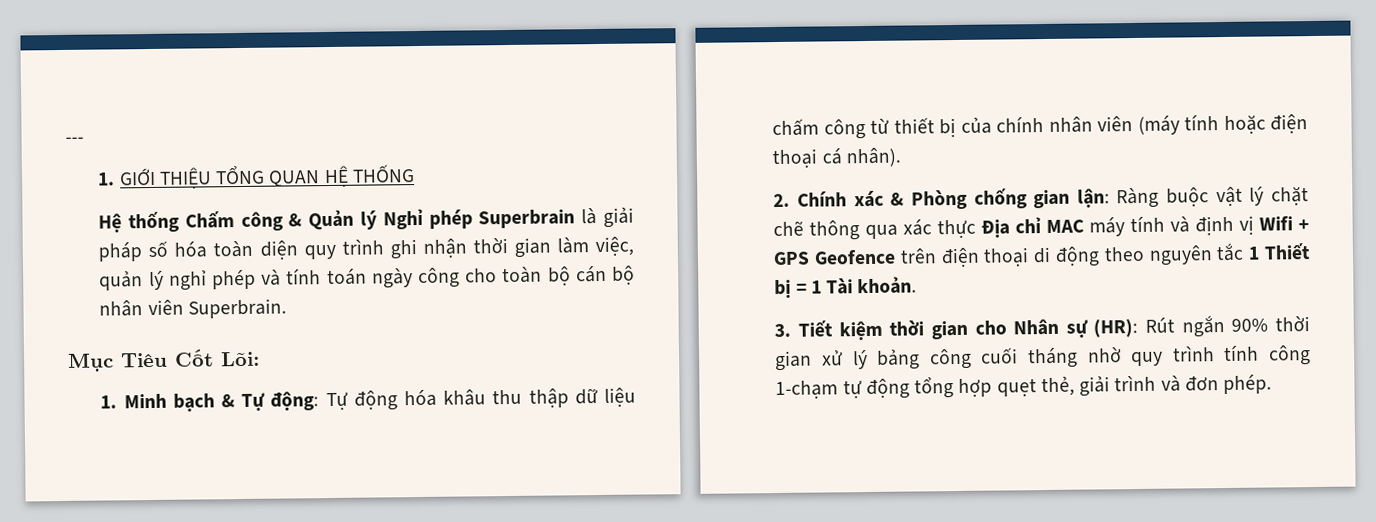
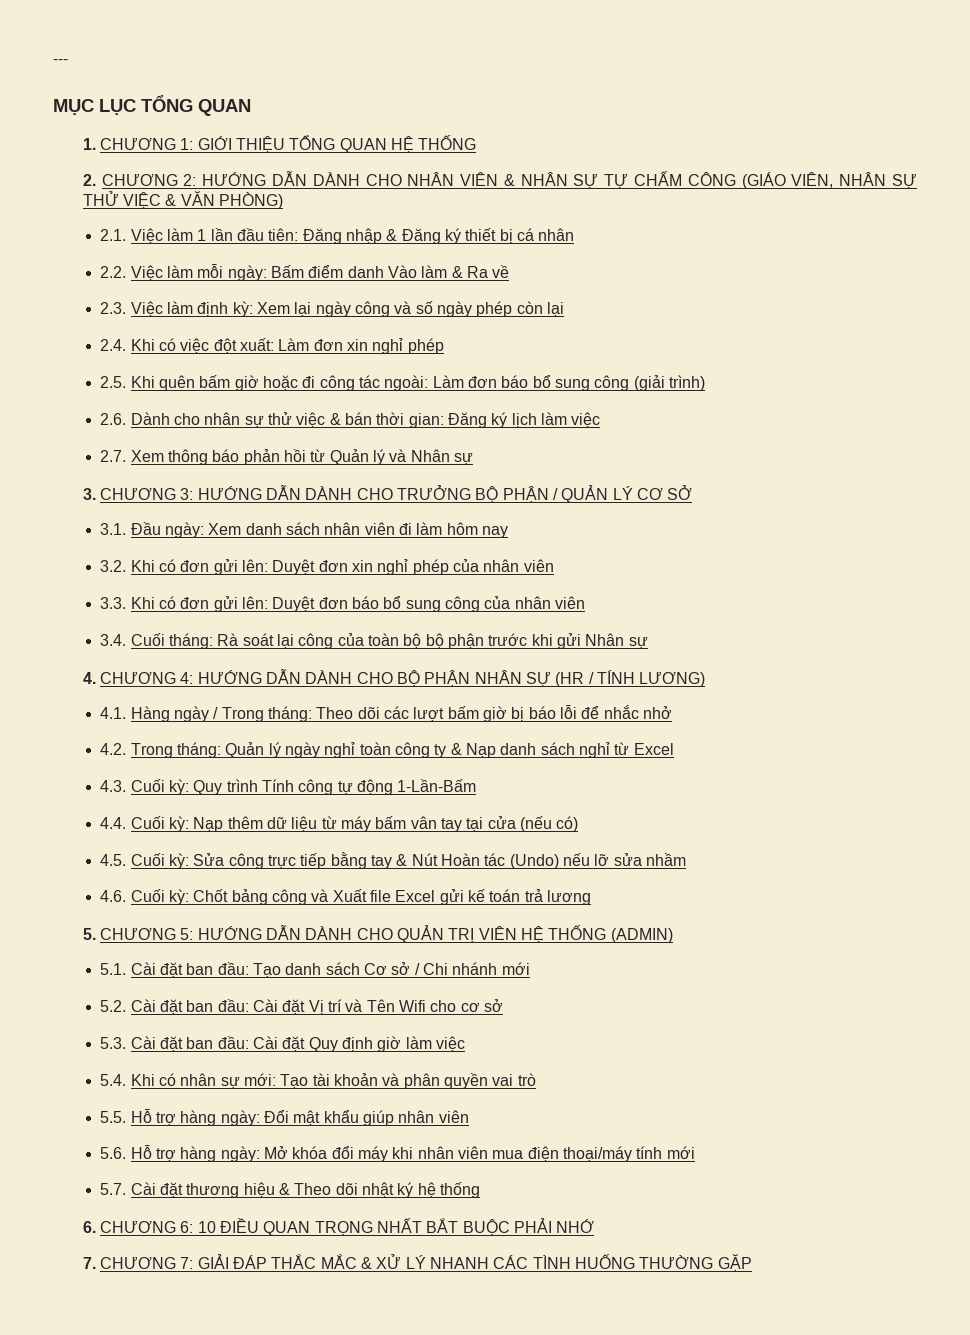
[97,172,116,186] // 1. -> [53,95,251,116] [82,138,194,150] // MỤC LỤC TỔNG QUAN // 1. CHƯƠNG 1:
[98,207,635,234] [98,236,634,262] [99,265,635,291] [99,298,287,319] [67,349,260,372] [100,387,636,413] [772,114,1308,140] [772,147,901,169] [773,186,1309,210] [773,215,1309,241] [773,242,1311,268] [774,276,918,300] [774,315,1310,342] [775,345,1311,372] [775,374,1273,400] Hệ thống Chấm công & Quản lý Nghỉ phép Superbrain là giải pháp số hóa toàn diện quy trình ghi nhận thời gian làm việc, quản lý nghỉ phép và tính toán ngày công cho toàn bộ cán bộ nhân viên Superbrain. // Mục Tiêu Cốt Lõi: // 1. Minh bạch & Tự động: Tự động hóa khâu thu thập dữ liệu chấm công từ thiết bị của chính nhân viên (máy tính hoặc điện thoại cá nhân). // 2. Chính xác & Phòng chống gian lận: Ràng buộc vật lý chặt chẽ thông qua xác thực Địa chỉ MAC máy tính và định vị Wifi + GPS Geofence trên điện thoại di động theo nguyên tắc 1 Thiết bị = 1 Tài khoản. // 3. Tiết kiệm thời gian cho Nhân sự (HR): Rút ngắn 90% thời gian xử lý bảng công cuối tháng nhờ quy trình tính công 1-chạm tự động tổng hợp quẹt thẻ, giải trình và đơn phép. -> [82,171,917,189] [82,191,284,209] [100,228,575,244] [100,264,510,281] [100,301,564,317] [100,338,444,354] [100,375,705,391] [100,412,601,428] [100,449,473,465] [82,485,693,503] [100,522,508,538] [100,559,554,575] [100,596,585,612] [100,633,648,649] [82,669,706,687] [100,705,672,722] [100,742,674,758] [100,779,477,795] [100,816,579,832] [100,852,686,869] [100,889,591,905] [82,925,673,943] [100,962,530,978] [100,999,503,1015] [100,1036,465,1052] [100,1073,536,1089] [100,1109,469,1126] [100,1145,695,1162] [100,1182,480,1198] [82,1218,595,1236] [82,1254,752,1272] 2. CHƯƠNG 2: HƯỚNG DẪN DÀNH CHO NHÂN VIÊN & NHÂN SỰ TỰ CHẤM CÔNG (GIÁO VIÊN, NHÂN SỰ THỬ VIỆC & VĂN PHÒNG) // 2.1. Việc làm 1 lần đầu tiên: Đăng nhập & Đăng ký thiết bị cá nhân // 2.2. Việc làm mỗi ngày: Bấm điểm danh Vào làm & Ra về // 2.3. Việc làm định kỳ: Xem lại ngày công và số ngày phép còn lại // 2.4. Khi có việc đột xuất: Làm đơn xin nghỉ phép // 2.5. Khi quên bấm giờ hoặc đi công tác ngoài: Làm đơn báo bổ sung công (giải trình) // 2.6. Dành cho nhân sự thử việc & bán thời gian: Đăng ký lịch làm việc // 2.7. Xem thông báo phản hồi từ Quản lý và Nhân sự // 3. CHƯƠNG 3: HƯỚNG DẪN DÀNH CHO TRƯỞNG BỘ PHẬN / QUẢN LÝ CƠ SỞ // 3.1. Đầu ngày: Xem danh sách nhân viên đi làm hôm nay // 3.2. Khi có đơn gửi lên: Duyệt đơn xin nghỉ phép của nhân viên // 3.3. Khi có đơn gửi lên: Duyệt đơn báo bổ sung công của nhân viên // 3.4. Cuối tháng: Rà soát lại công của toàn bộ bộ phận trước khi gửi Nhân sự // 4. CHƯƠNG 4: HƯỚNG DẪN DÀNH CHO BỘ PHẬN NHÂN SỰ (HR / TÍNH LƯƠNG) // 4.1. Hàng ngày / Trong tháng: Theo dõi các lượt bấm giờ bị báo lỗi để nhắc nhở // 4.2. Trong tháng: Quản lý ngày nghỉ toàn công ty & Nạp danh sách nghỉ từ Excel // 4.3. Cuối kỳ: Quy trình Tính công tự động 1-Lần-Bấm // 4.4. Cuối kỳ: Nạp thêm dữ liệu từ máy bấm vân tay tại cửa (nếu có) // 4.5. Cuối kỳ: Sửa công trực tiếp bằng tay & Nút Hoàn tác (Undo) nếu lỡ sửa nhầm // 4.6. Cuối kỳ: Chốt bảng công và Xuất file Excel gửi kế toán trả lương // 5. CHƯƠNG 5: HƯỚNG DẪN DÀNH CHO QUẢN TRỊ VIÊN HỆ THỐNG (ADMIN) // 5.1. Cài đặt ban đầu: Tạo danh sách Cơ sở / Chi nhánh mới // 5.2. Cài đặt ban đầu: Cài đặt Vị trí và Tên Wifi cho cơ sở // 5.3. Cài đặt ban đầu: Cài đặt Quy định giờ làm việc // 5.4. Khi có nhân sự mới: Tạo tài khoản và phân quyền vai trò // 5.5. Hỗ trợ hàng ngày: Đổi mật khẩu giúp nhân viên // 5.6. Hỗ trợ hàng ngày: Mở khóa đổi máy khi nhân viên mua điện thoại/máy tính mới // 5.7. Cài đặt thương hiệu & Theo dõi nhật ký hệ thống // 6. CHƯƠNG 6: 10 ĐIỀU QUAN TRỌNG NHẤT BẮT BUỘC PHẢI NHỚ // 7. CHƯƠNG 7: GIẢI ĐÁP THẮC MẮC & XỬ LÝ NHANH CÁC TÌNH HUỐNG THƯỜNG GẶP

